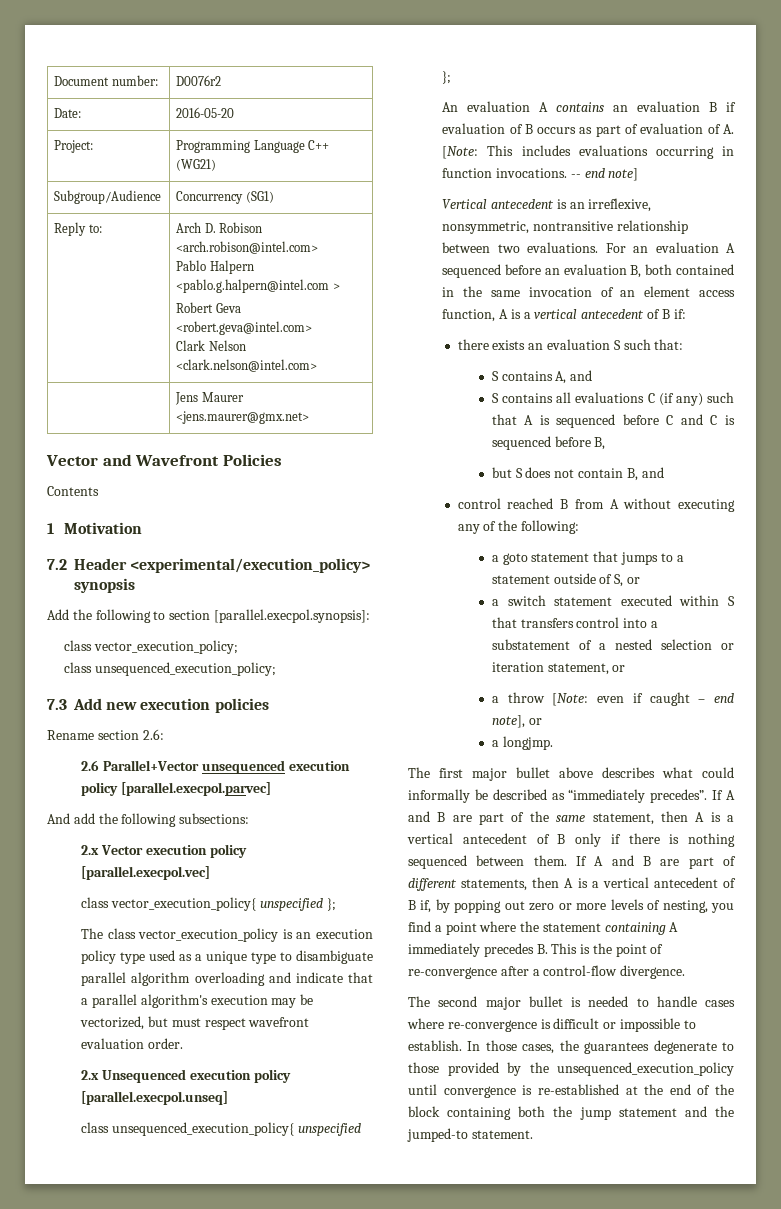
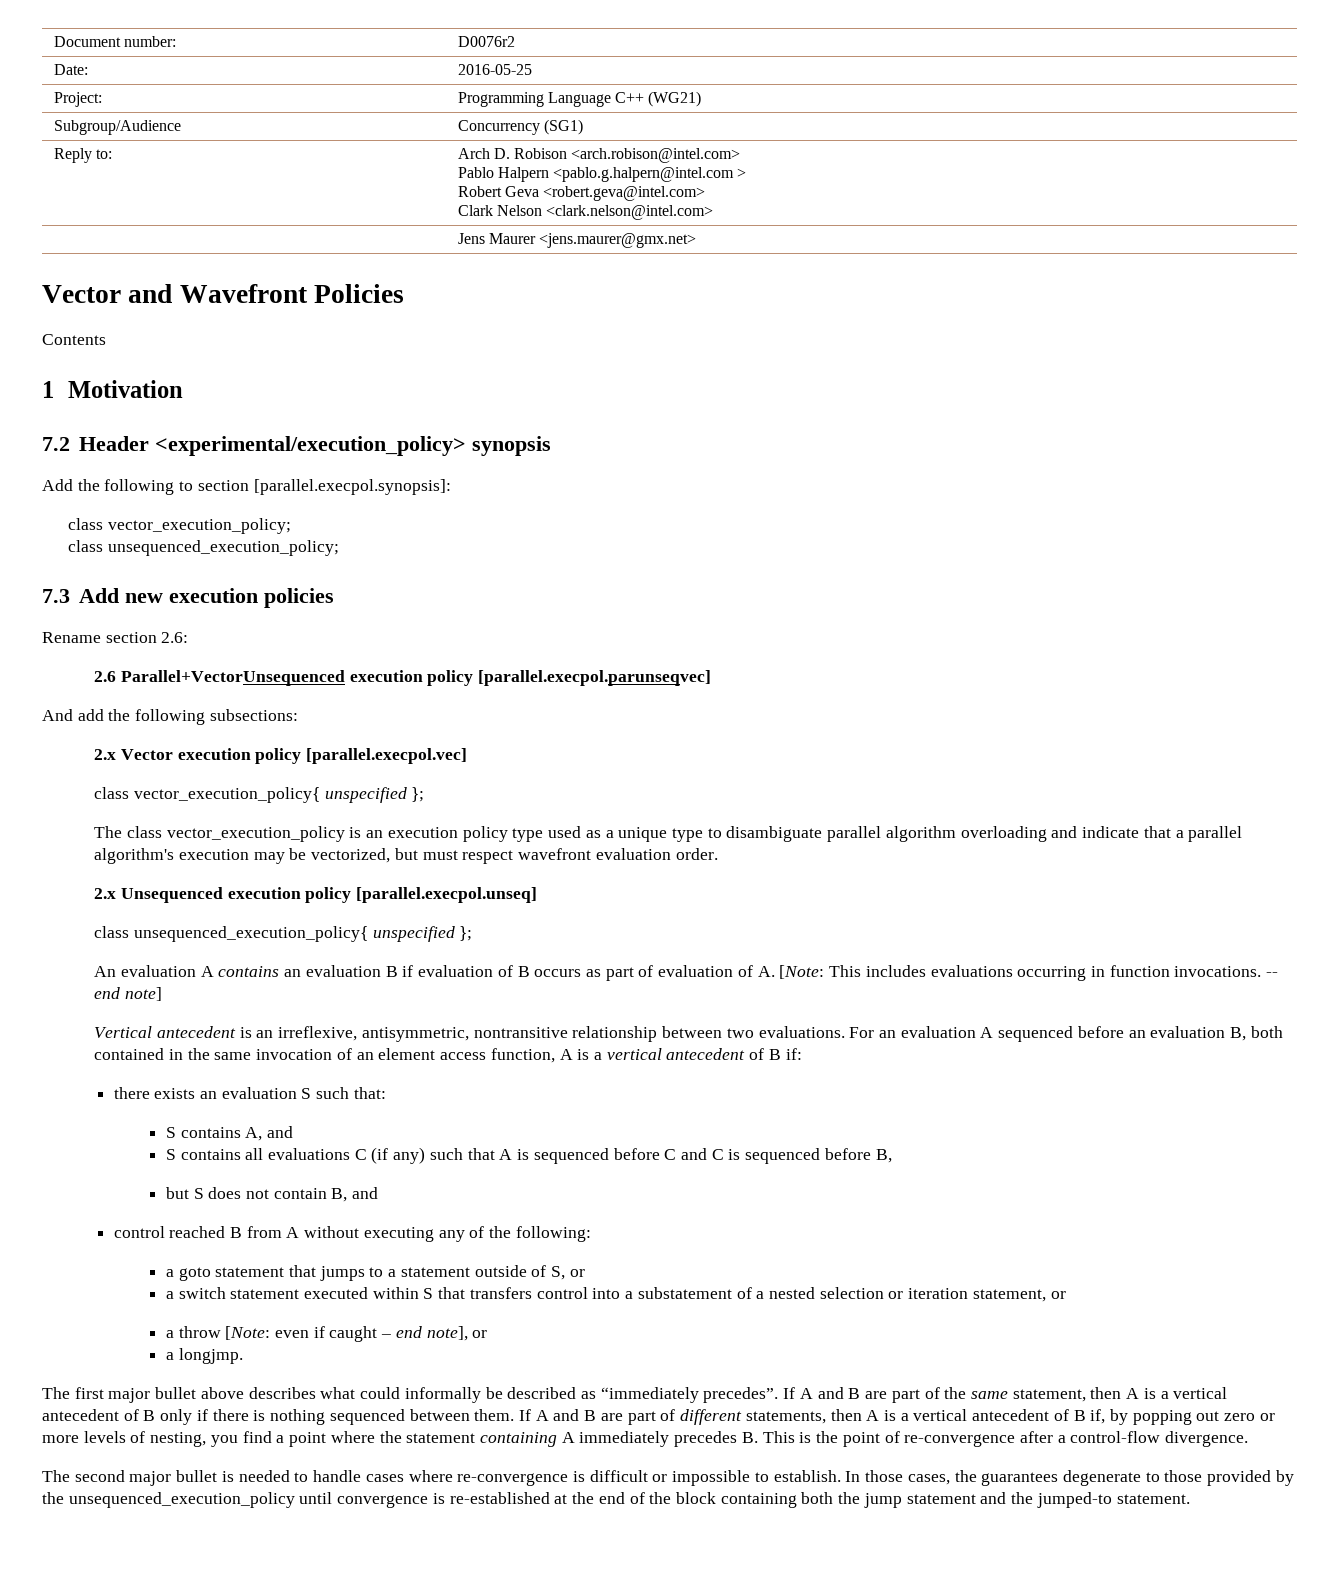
[176,107,235,118] 2016-05-20 -> [457,64,532,75] 2016-05-25
[103,760,350,774] [81,782,272,796] Parallel+Vector unsequenced execution policy [parallel.execpol.parvec] -> [121,670,712,686] Parallel+VectorUnsequenced execution policy [parallel.execpol.parunseqvec]
[442,221,530,234] nonsymmetric, -> [361,1027,469,1042] antisymmetric,

